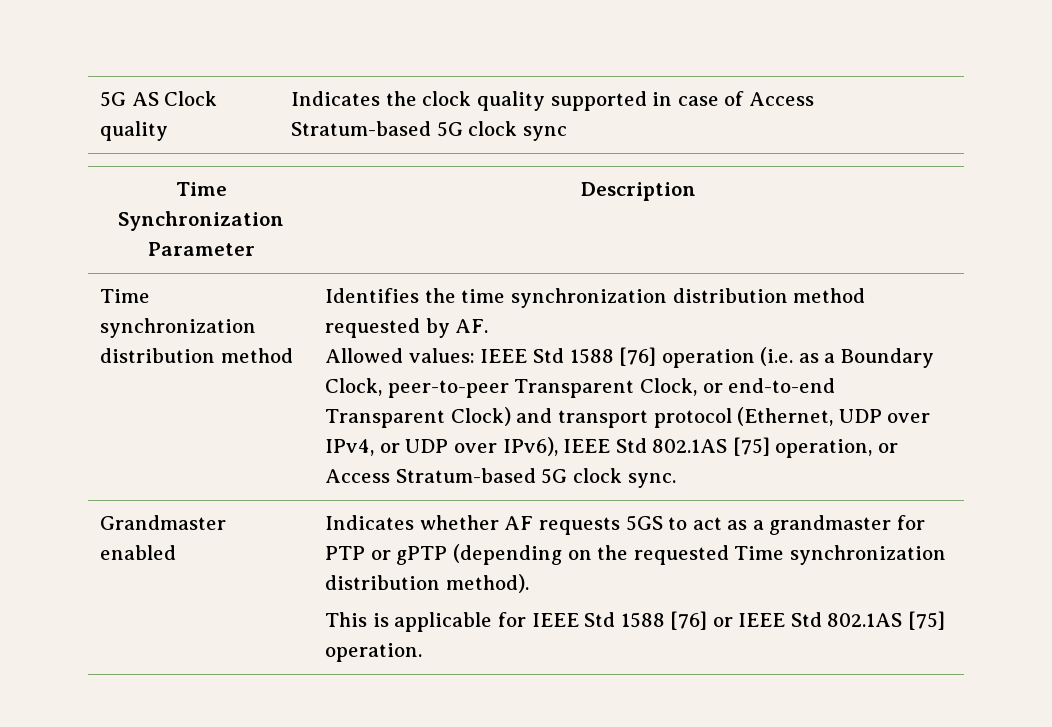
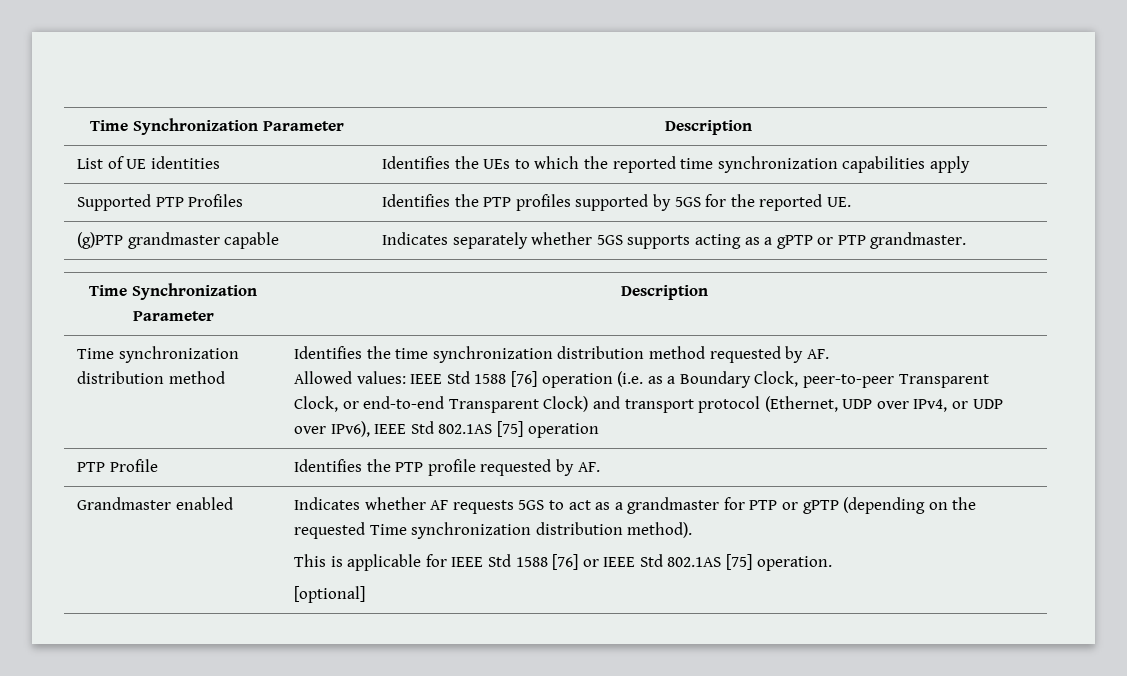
[100,91,218,107] [100,121,169,141] [291,91,814,111] [291,121,567,141] 5G AS Clock quality | Indicates the clock quality supported in case of Access Stratum-based 5G clock sync -> [90,118,344,135] [664,120,752,135] [76,156,220,169] [381,156,970,173] [76,194,244,211] [381,194,851,211] [76,232,280,249] [381,232,967,249] Time Synchronization Parameter | Description // List of UE identities | Identifies the UEs to which the reported time synchronization capabilities apply // Supported PTP Profiles | Identifies the PTP profiles supported by 5GS for the reported UE. // (g)PTP grandmaster capable | Indicates separately whether 5GS supports acting as a gPTP or PTP grandmaster.
[775,439,898,458] [325,468,676,488] operation, or Access Stratum-based 5G clock sync. -> [527,423,599,438] [76,459,158,472] [293,459,600,476] operation // PTP Profile | Identifies the PTP profile requested by AF.
(423, 652) none -> [293,586,365,603] // [optional]

